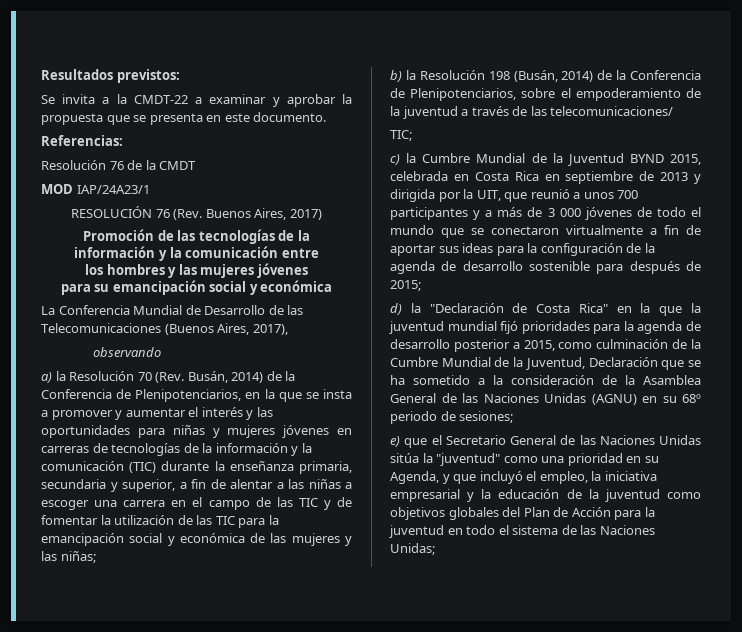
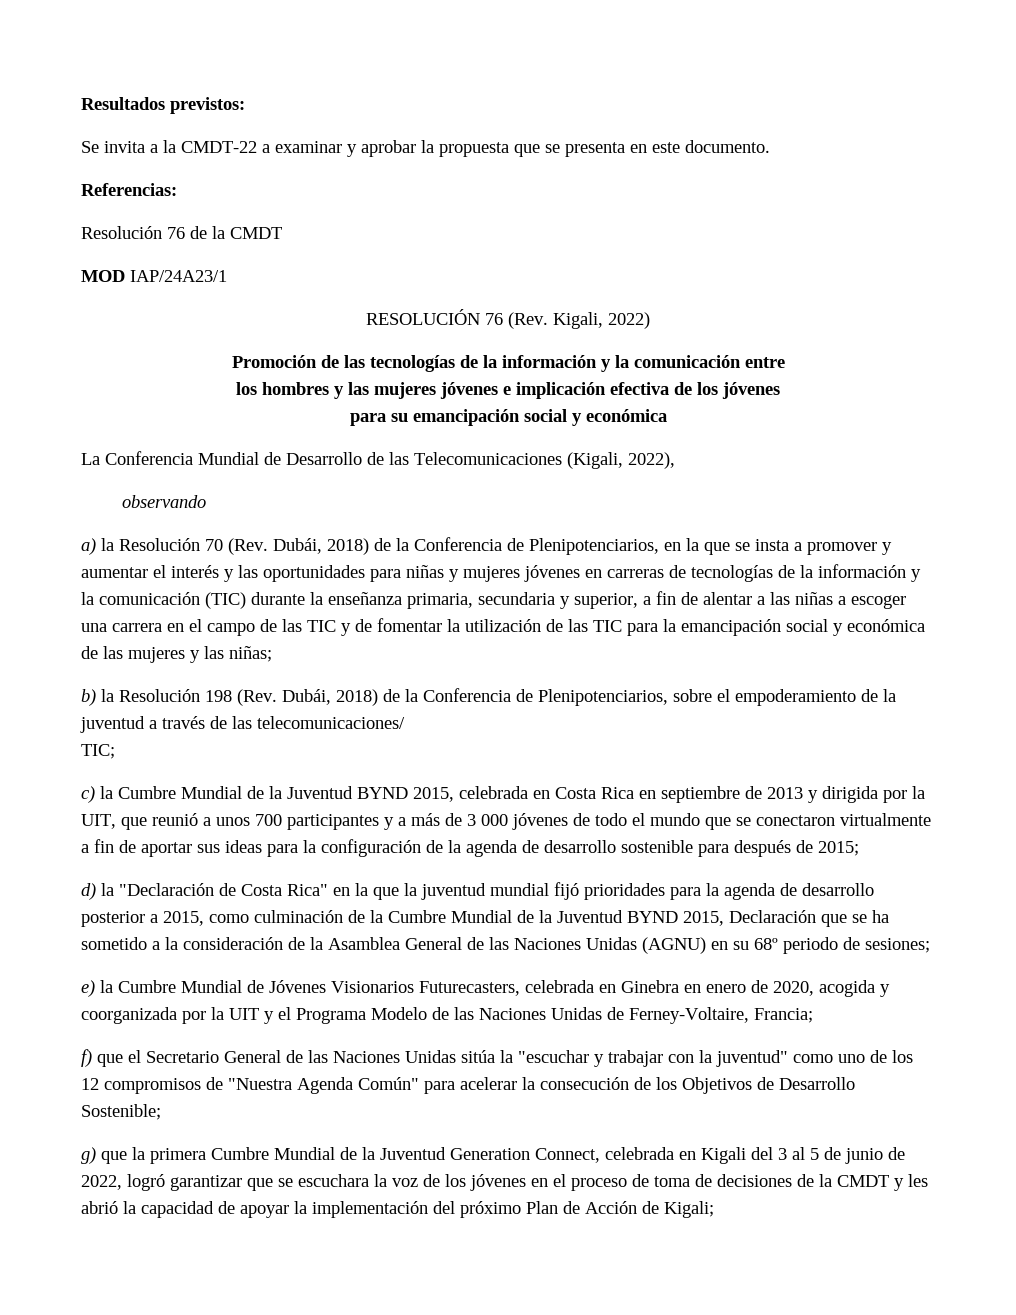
[205,208,322,220] Buenos Aires, 2017) -> [553,312,650,329] Kigali, 2022)
(308, 270) none -> [503,382,780,399] e implicación efectiva de los jóvenes
[164,323,288,335] (Buenos Aires, 2017), -> [567,452,675,469] (Kigali, 2022),
[187,371,264,383] Busán, 2014) -> [273,538,369,555] Dubái, 2018)
[513,70,594,82] (Busán, 2014) -> [237,689,378,706] (Rev. Dubái, 2018)
[524,357,585,370] Juventud, -> [557,910,724,926] Juventud BYND 2015,
(400, 441) none -> [100,980,890,997] [81,1007,813,1024] [81,1049,92,1067] la Cumbre Mundial de Jóvenes Visionarios Futurecasters, celebrada en Ginebra en enero de 2020, acogida y coorganizada por la UIT y el Programa Modelo de las Naciones Unidas de Ferney-Voltaire, Francia; // f)
[436,453,659,466] [390,471,657,484] [390,489,701,502] [390,507,655,520] [389,525,655,538] [390,543,435,555] "juventud" como una prioridad en su Agenda, y que incluyó el empleo, la iniciativa empresarial y la educación de la juventud como objetivos globales del Plan de Acción para la juventud en todo el sistema de las Naciones Unidas; -> [518,1050,913,1067] [81,1077,855,1094] [81,1104,161,1120] [81,1147,905,1164] [81,1174,928,1191] [81,1201,714,1218] "escuchar y trabajar con la juventud" como uno de los 12 compromisos de "Nuestra Agenda Común" para acelerar la consecución de los Objetivos de Desarrollo Sostenible; // g) que la primera Cumbre Mundial de la Juventud Generation Connect, celebrada en Kigali del 3 al 5 de junio de 2022, logró garantizar que se escuchara la voz de los jóvenes en el proceso de toma de decisiones de la CMDT y les abrió la capacidad de apoyar la implementación del próximo Plan de Acción de Kigali;

